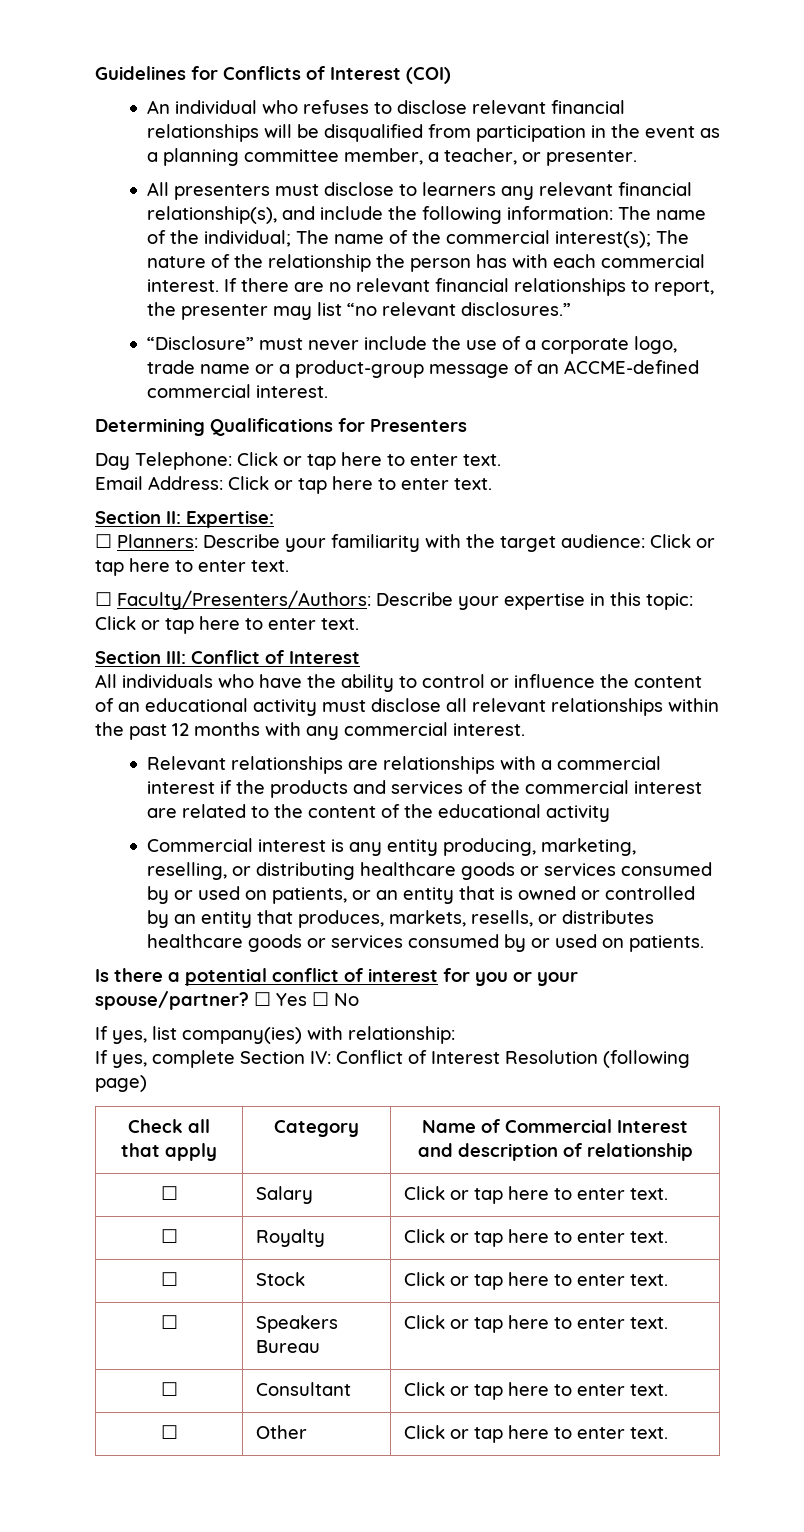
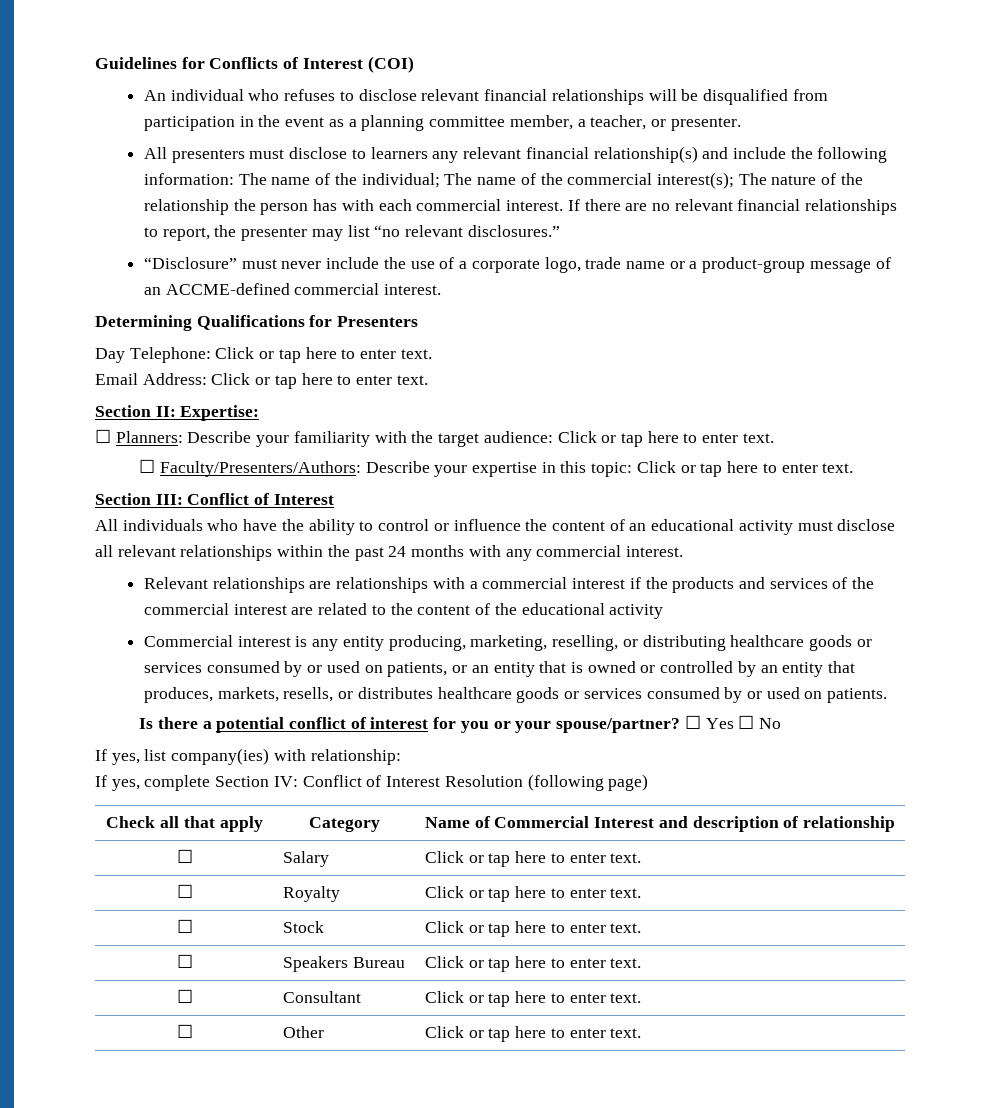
[146,206,277,224] relationship(s), -> [593,146,698,163] relationship(s)
[172,723,189,736] 12 -> [388,546,407,557] 24

